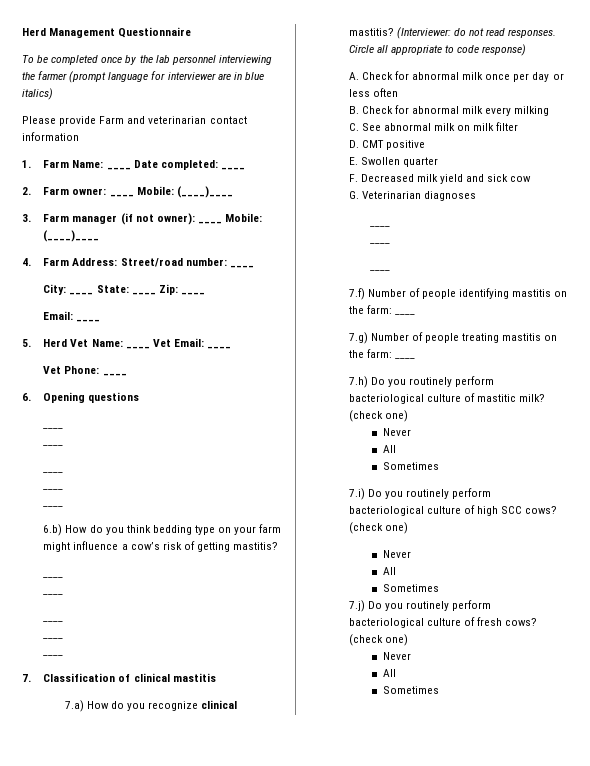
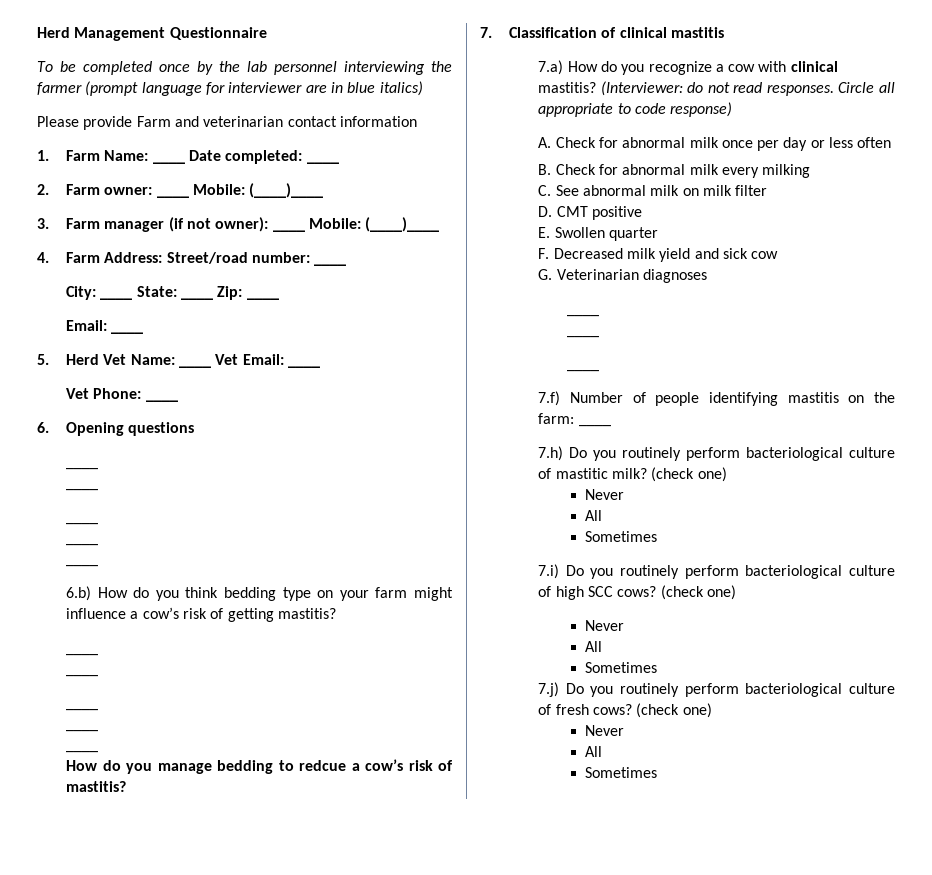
(64, 655) none -> [66,759,453,774] [66,781,127,792] // How do you manage bedding to redcue a cow’s risk of mastitis?
(199, 706) none -> [715,61,787,72] a cow with
[348,332,558,344] [348,349,392,358] [394,358,415,359] // 7.g) Number of people treating mastitis on the farm: ____ -> (611, 425) none

